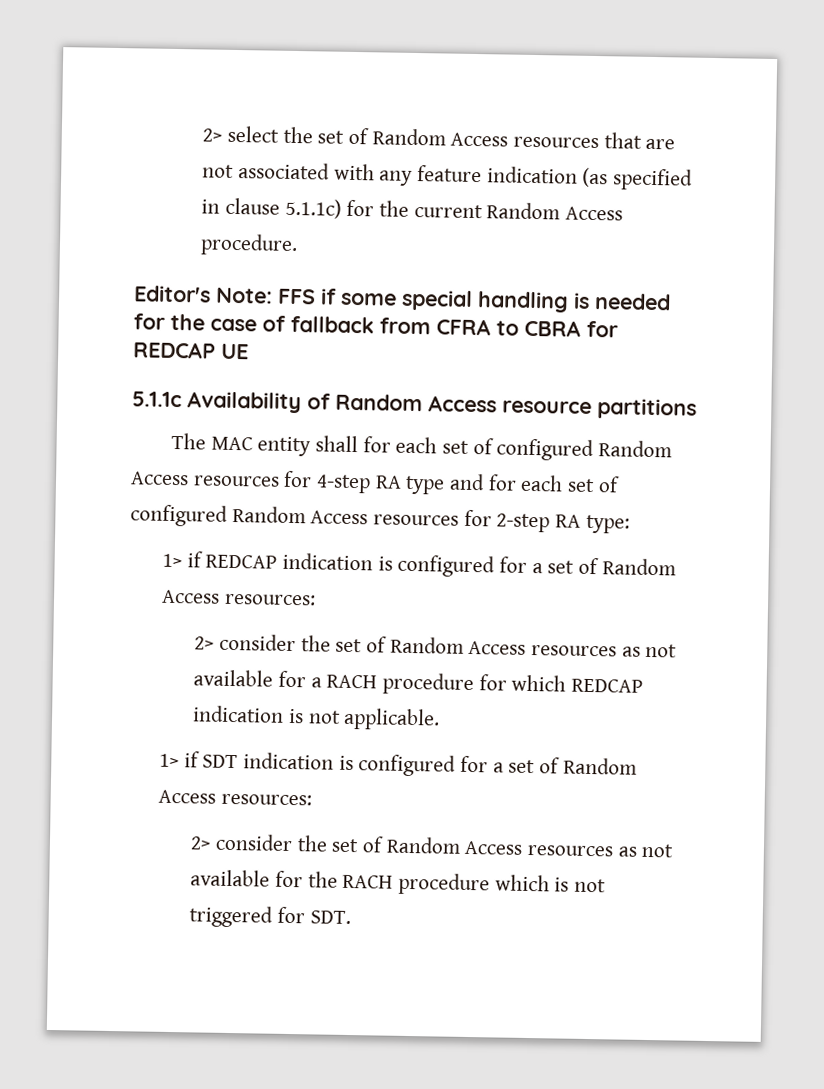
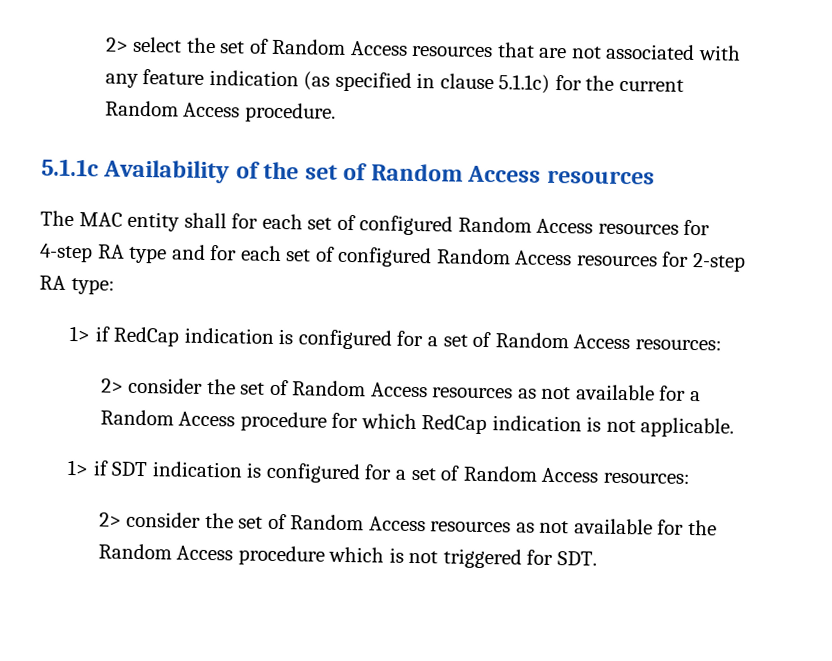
[134,285,671,313] [133,313,618,338] [133,341,249,360] [132,391,697,420] Editor's Note: FFS if some special handling is needed for the case of fallback from CFRA to CBRA for REDCAP UE // 5.1.1c Availability of Random Access resource partitions -> [41,158,655,185] 5.1.1c Availability of the set of Random Access resources
[205,554,278,569] REDCAP -> [113,326,181,347] RedCap
[326,674,378,689] RACH -> [99,409,236,427] Random Access
[570,678,643,693] REDCAP -> [421,414,488,435] RedCap
[342,874,394,889] RACH -> [97,543,234,561] Random Access

